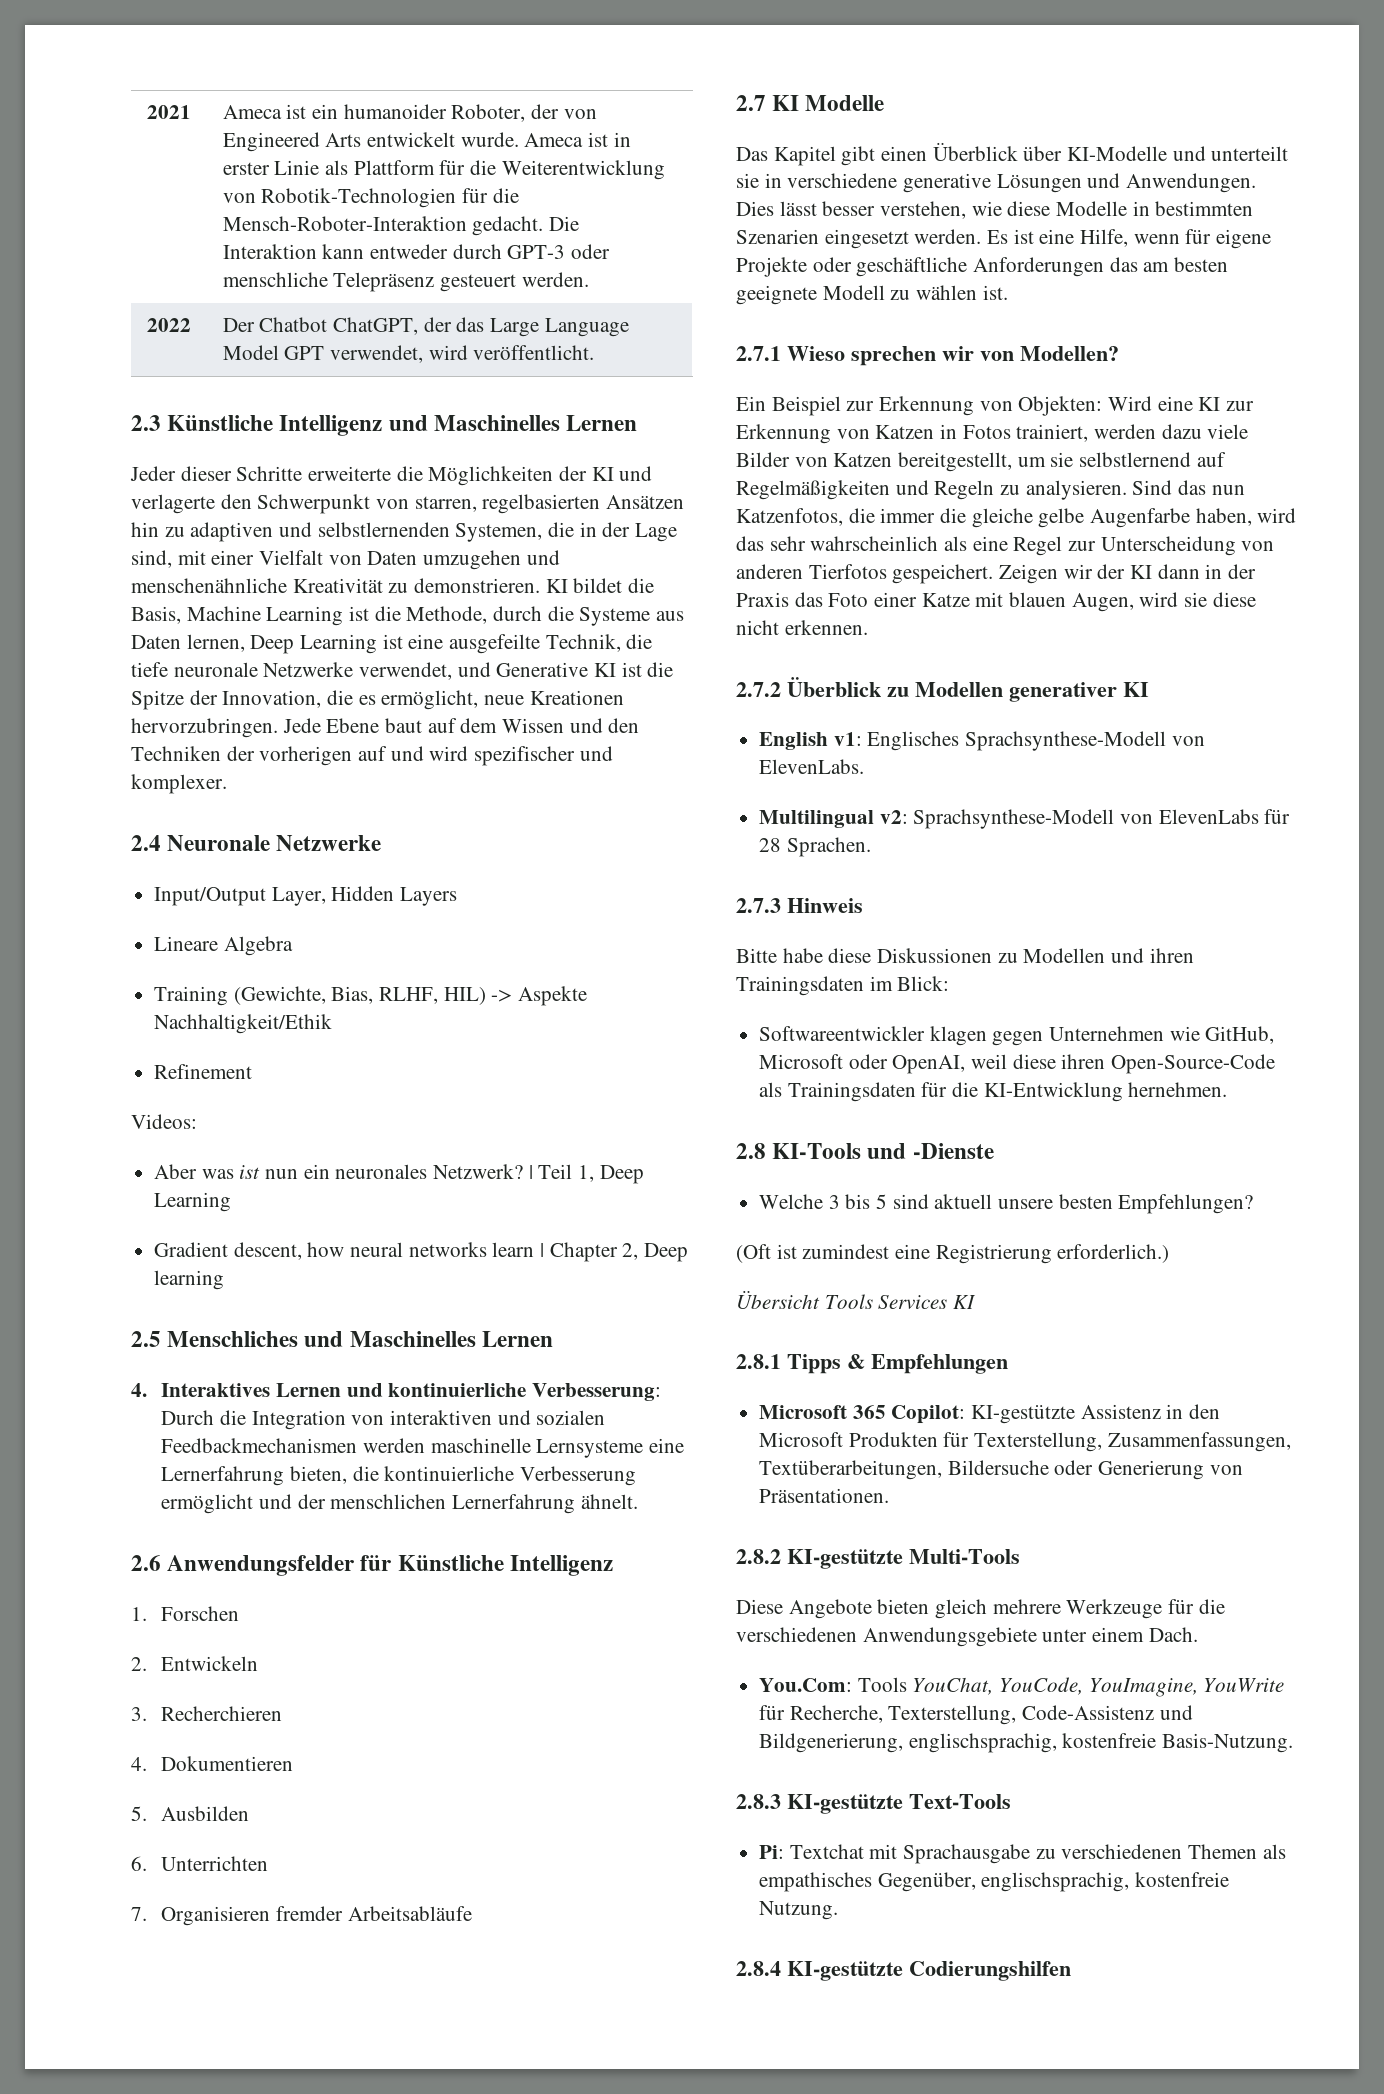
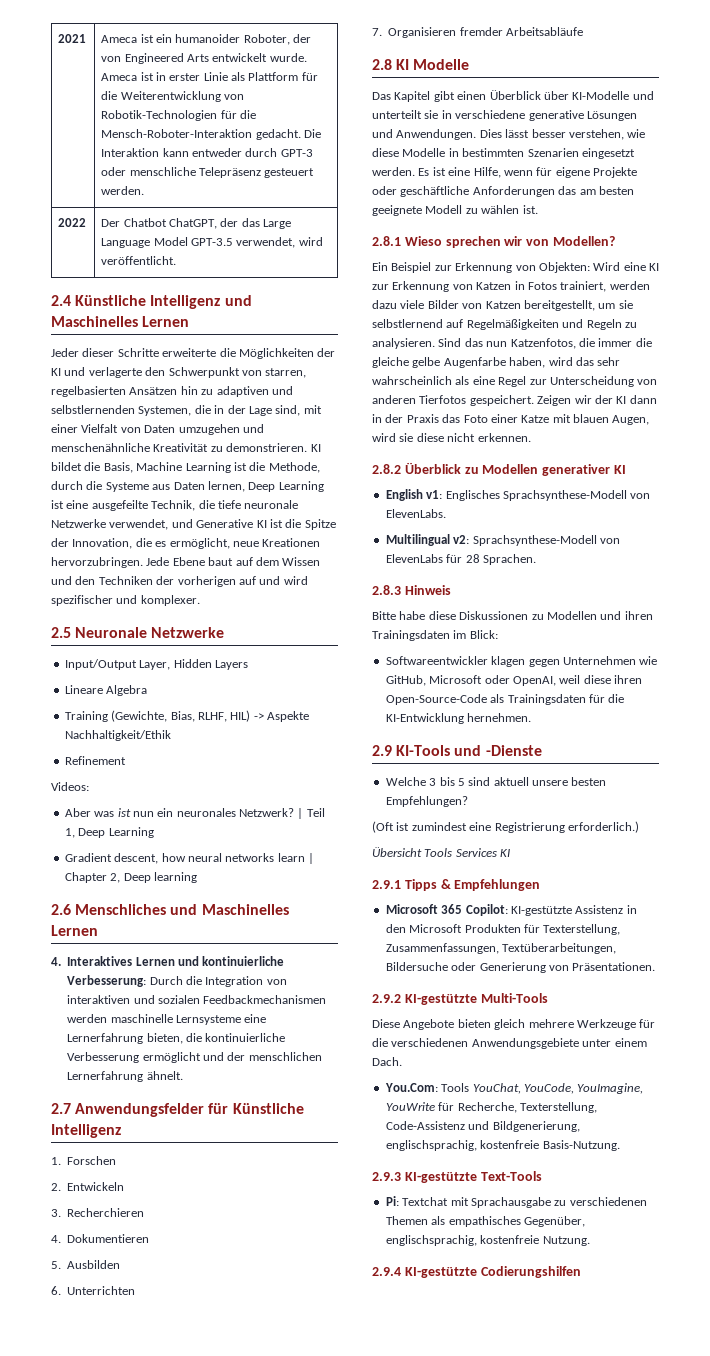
[284,346,325,360] GPT -> [190,238,233,246] GPT-3.5
[131,415,161,431] 2.3 -> [51,295,71,306] 2.4
[131,835,161,851] 2.4 -> [51,627,71,638] 2.5
[131,1331,161,1347] 2.5 -> [51,904,71,915] 2.6
[131,1555,161,1571] 2.6 -> [51,1103,71,1114] 2.7
[736,95,766,111] 2.7 -> [372,59,392,70] 2.8
[736,346,781,361] 2.7.1 -> [372,236,401,246] 2.8.1
[736,682,781,697] 2.7.2 -> [372,464,401,474] 2.8.2
[736,898,781,913] 2.7.3 -> [372,585,401,595] 2.8.3
[736,1143,766,1159] 2.8 -> [372,745,392,756] 2.9
[736,1354,781,1369] 2.8.1 -> [372,880,401,889] 2.9.1
[736,1549,781,1564] 2.8.2 -> [372,994,401,1003] 2.9.2
[736,1794,781,1809] 2.8.3 -> [372,1172,401,1181] 2.9.3
[736,1961,781,1976] 2.8.4 -> [372,1267,401,1276] 2.9.4

